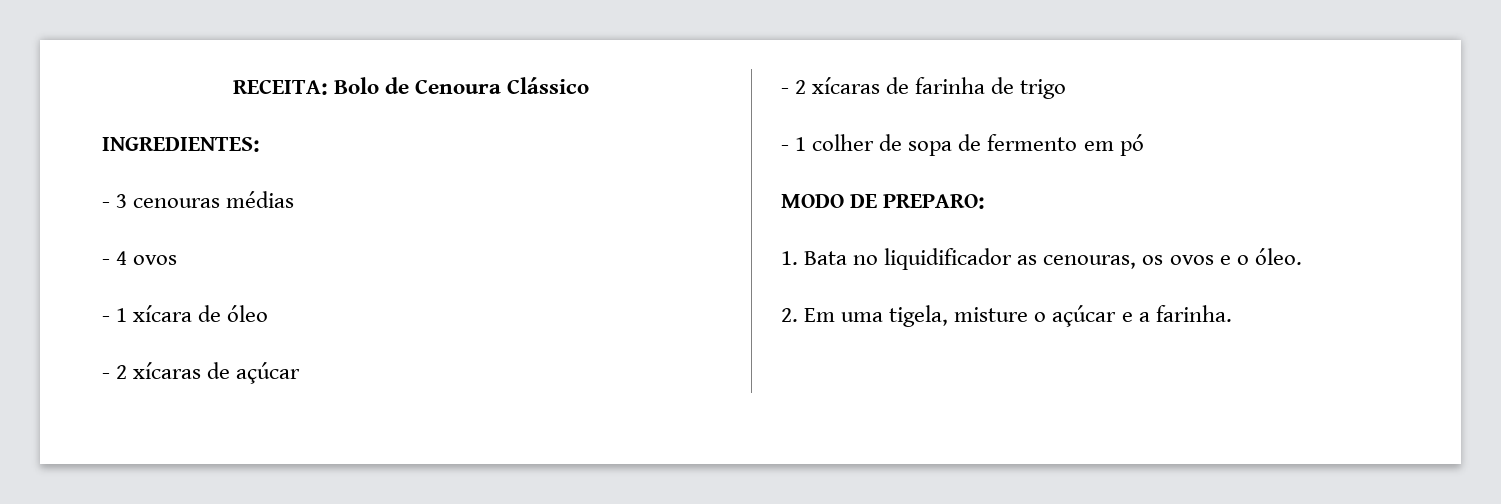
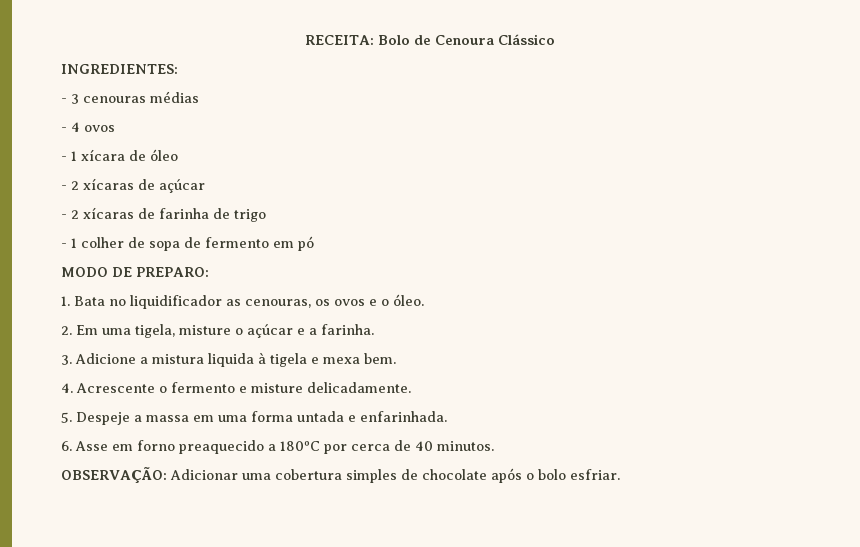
(1232, 313) none -> [61,352,396,367] [61,382,411,393] [61,411,447,425] [61,440,494,454] [61,467,620,483] // 3. Adicione a mistura liquida à tigela e mexa bem. // 4. Acrescente o fermento e misture delicadamente. // 5. Despeje a massa em uma forma untada e enfarinhada. // 6. Asse em forno preaquecido a 180ºC por cerca de 40 minutos. // OBSERVAÇÃO: Adicionar uma cobertura simples de chocolate após o bolo esfriar.

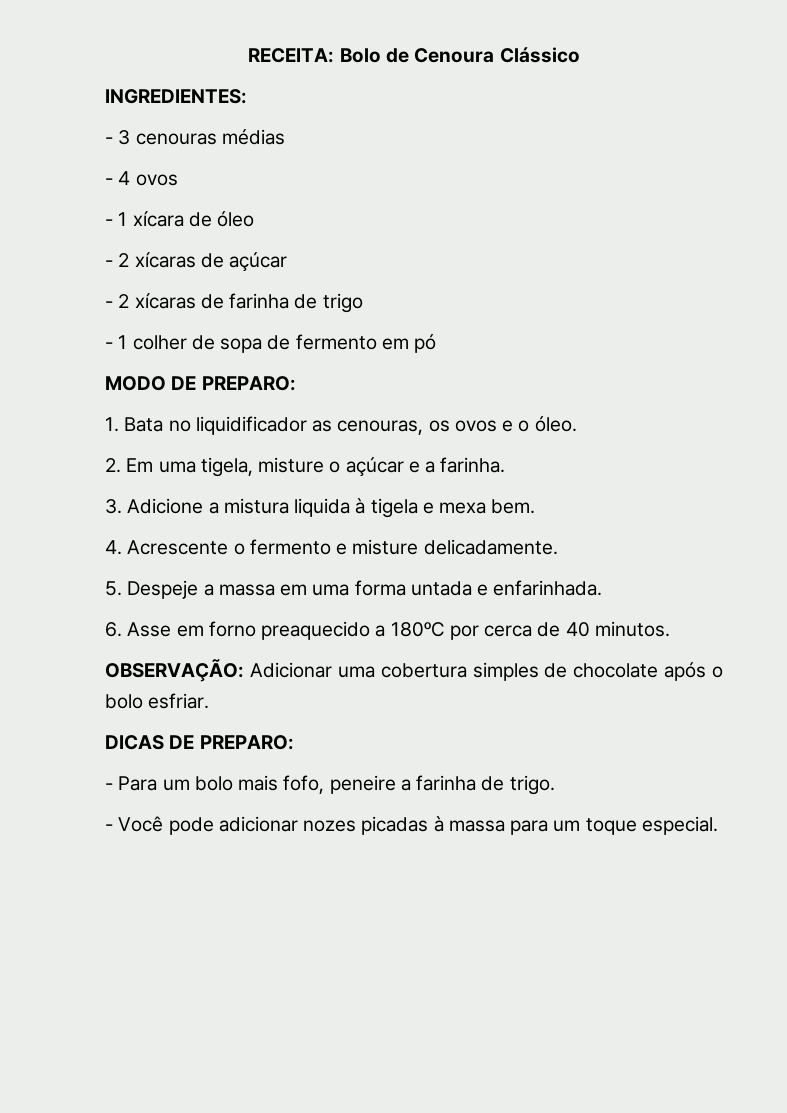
(620, 474) none -> [105,735,294,750] [105,775,555,795] [105,816,718,835] // DICAS DE PREPARO: // - Para um bolo mais fofo, peneire a farinha de trigo. // - Você pode adicionar nozes picadas à massa para um toque especial.

